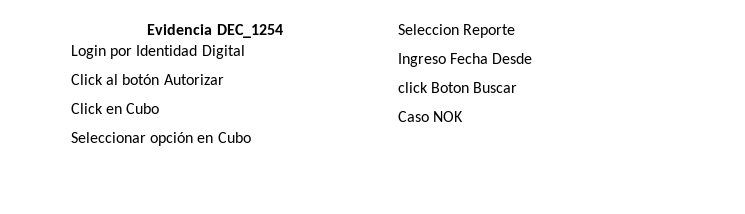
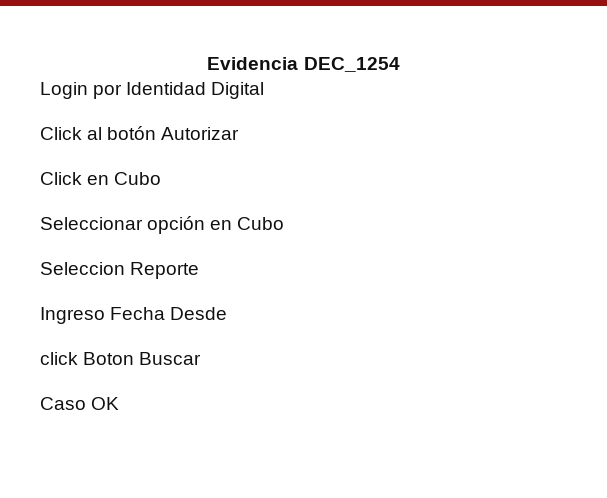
[433,111,464,122] NOK -> [91,397,120,410] OK

